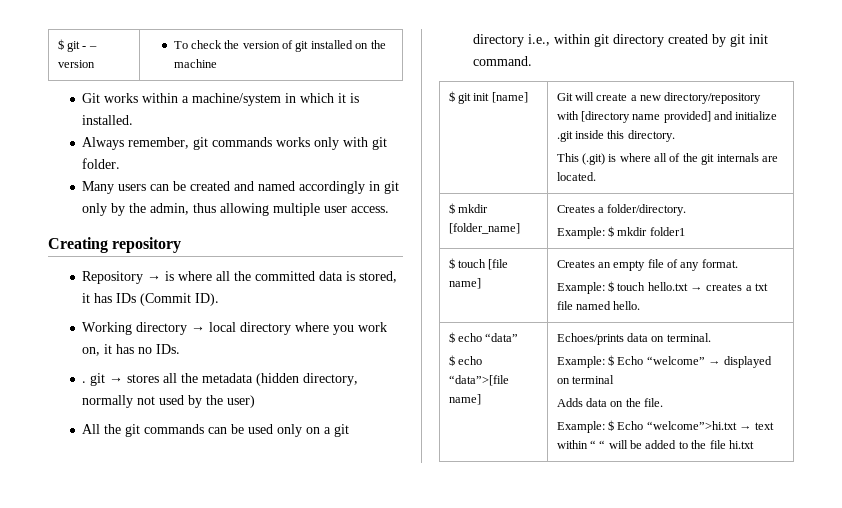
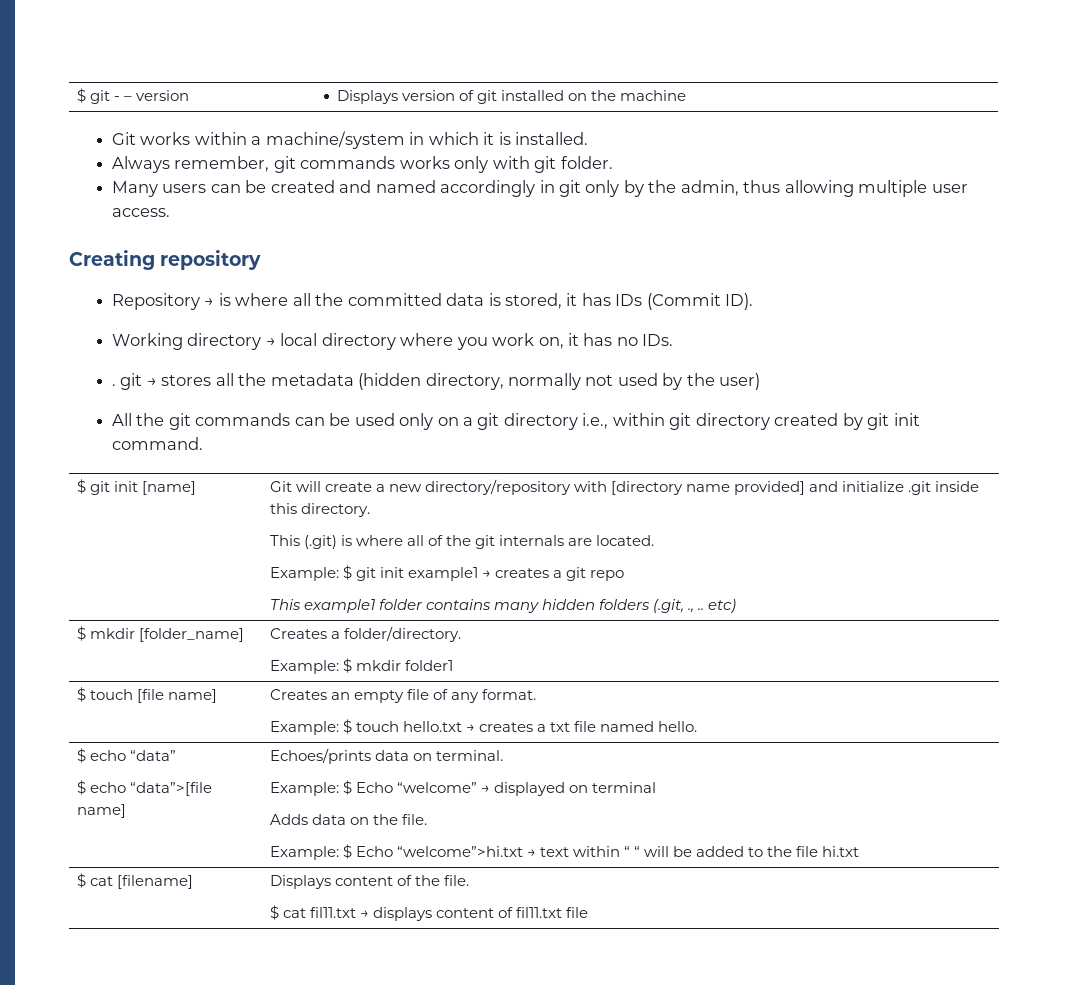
[173,40,240,49] To check the -> [337,90,399,104] Displays
(596, 176) none -> [269,565,625,581] [269,599,737,613] // Example: $ git init example1 → creates a git repo // This example1 folder contains many hidden folders (.git, ., .. etc)
(754, 444) none -> [76,873,193,889] [269,875,469,889] [269,905,589,921] // $ cat [filename] | Displays content of the file. // $ cat fil11.txt → displays content of fil11.txt file

